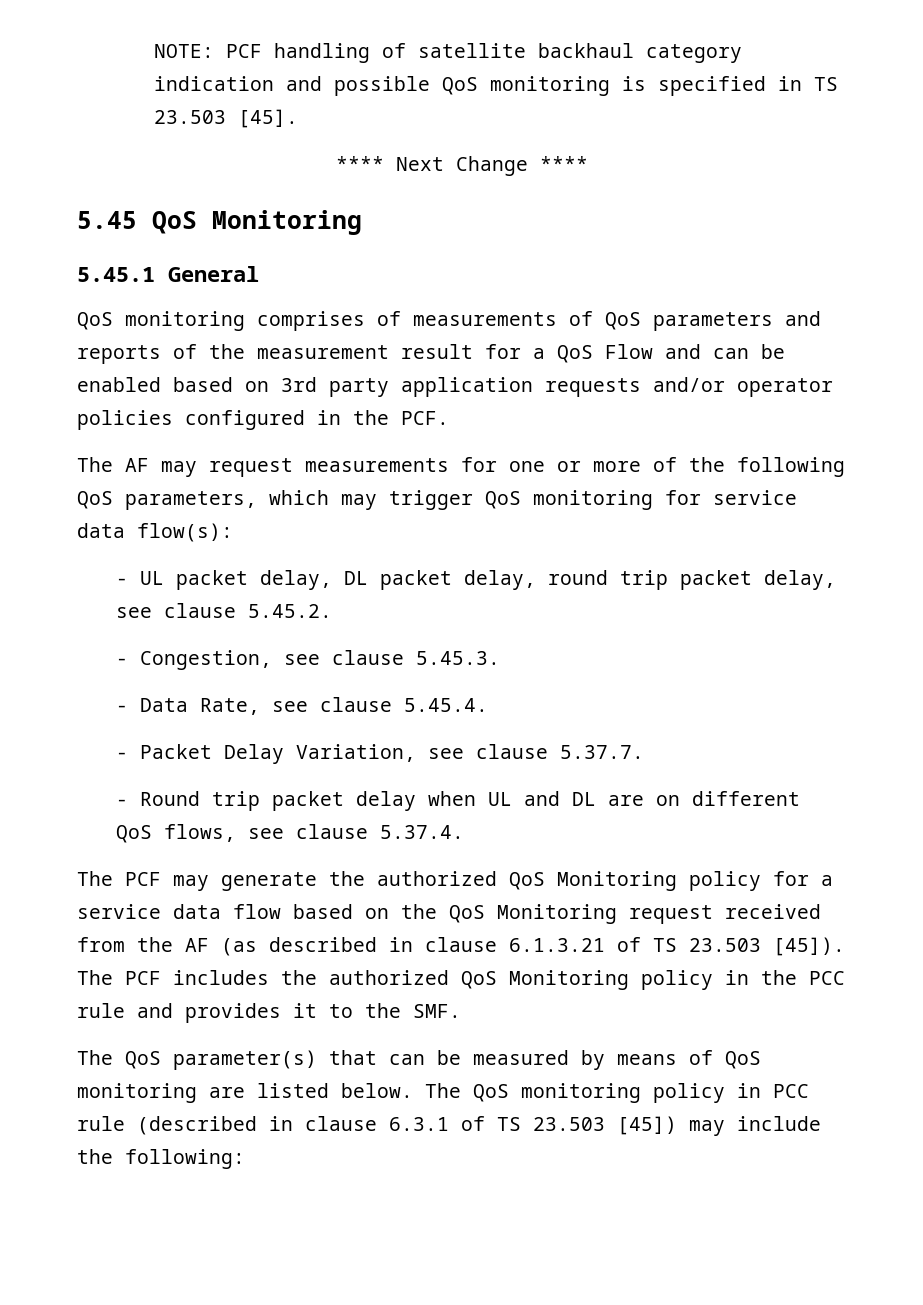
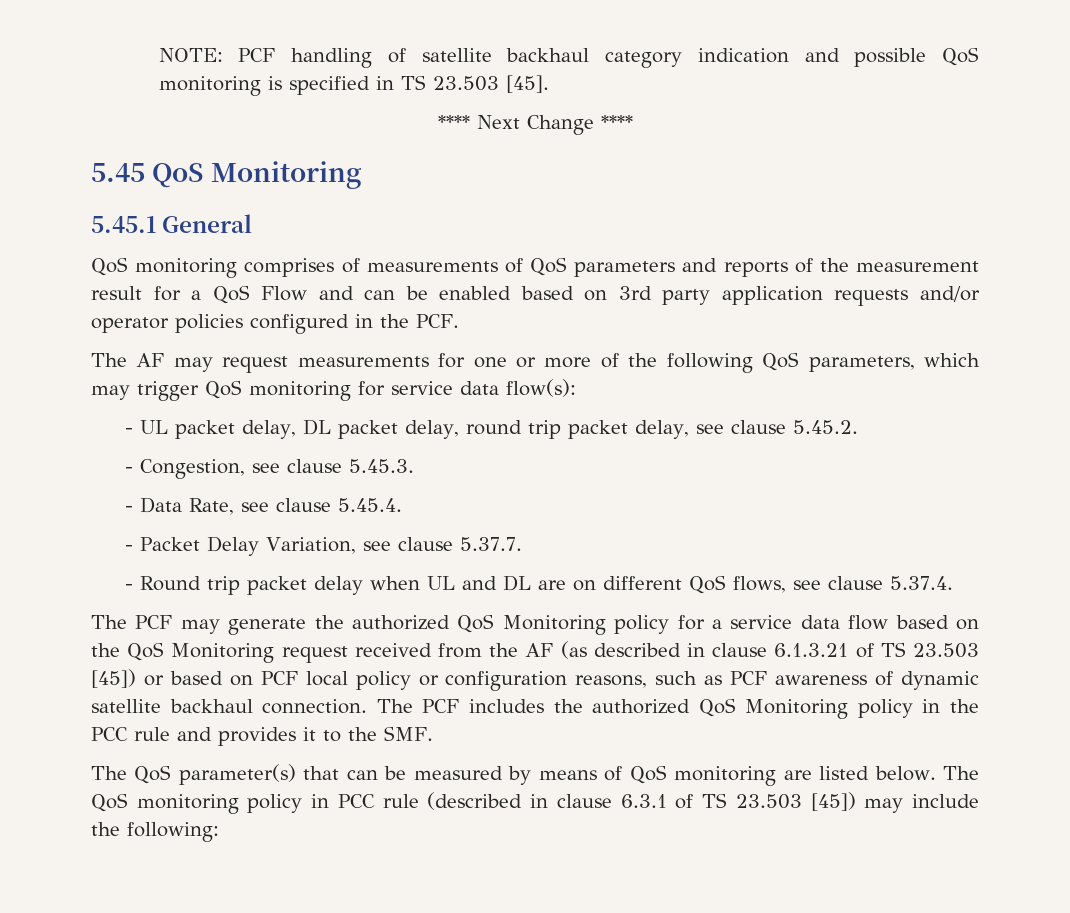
[773,937,845,956] [45]). -> [91,669,979,691] [91,699,368,714] [45]) or based on PCF local policy or configuration reasons, such as PCF awareness of dynamic satellite backhaul connection.

